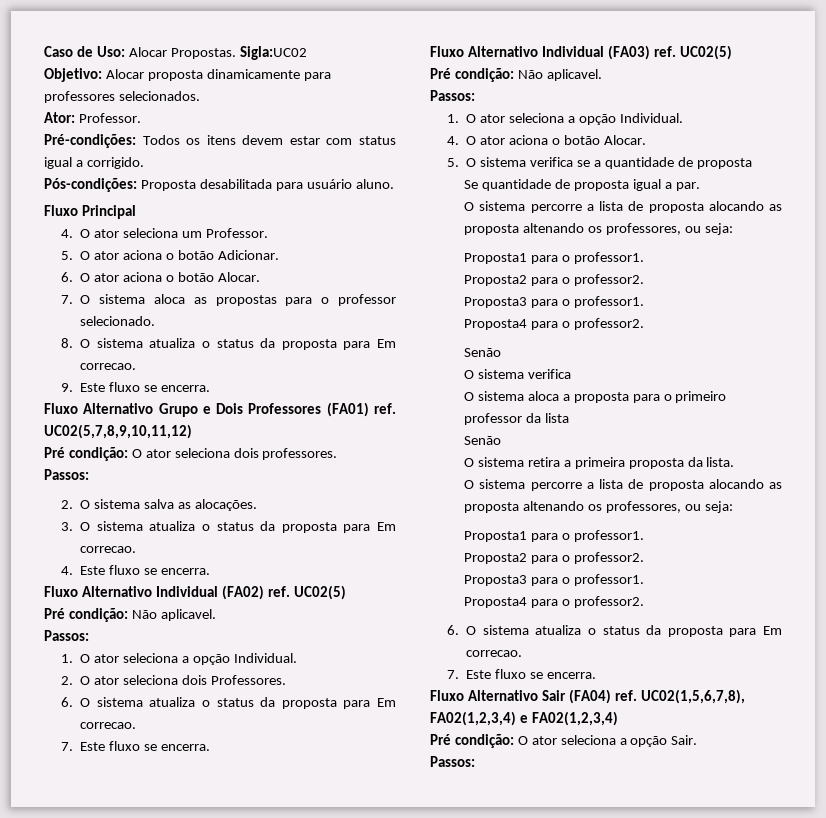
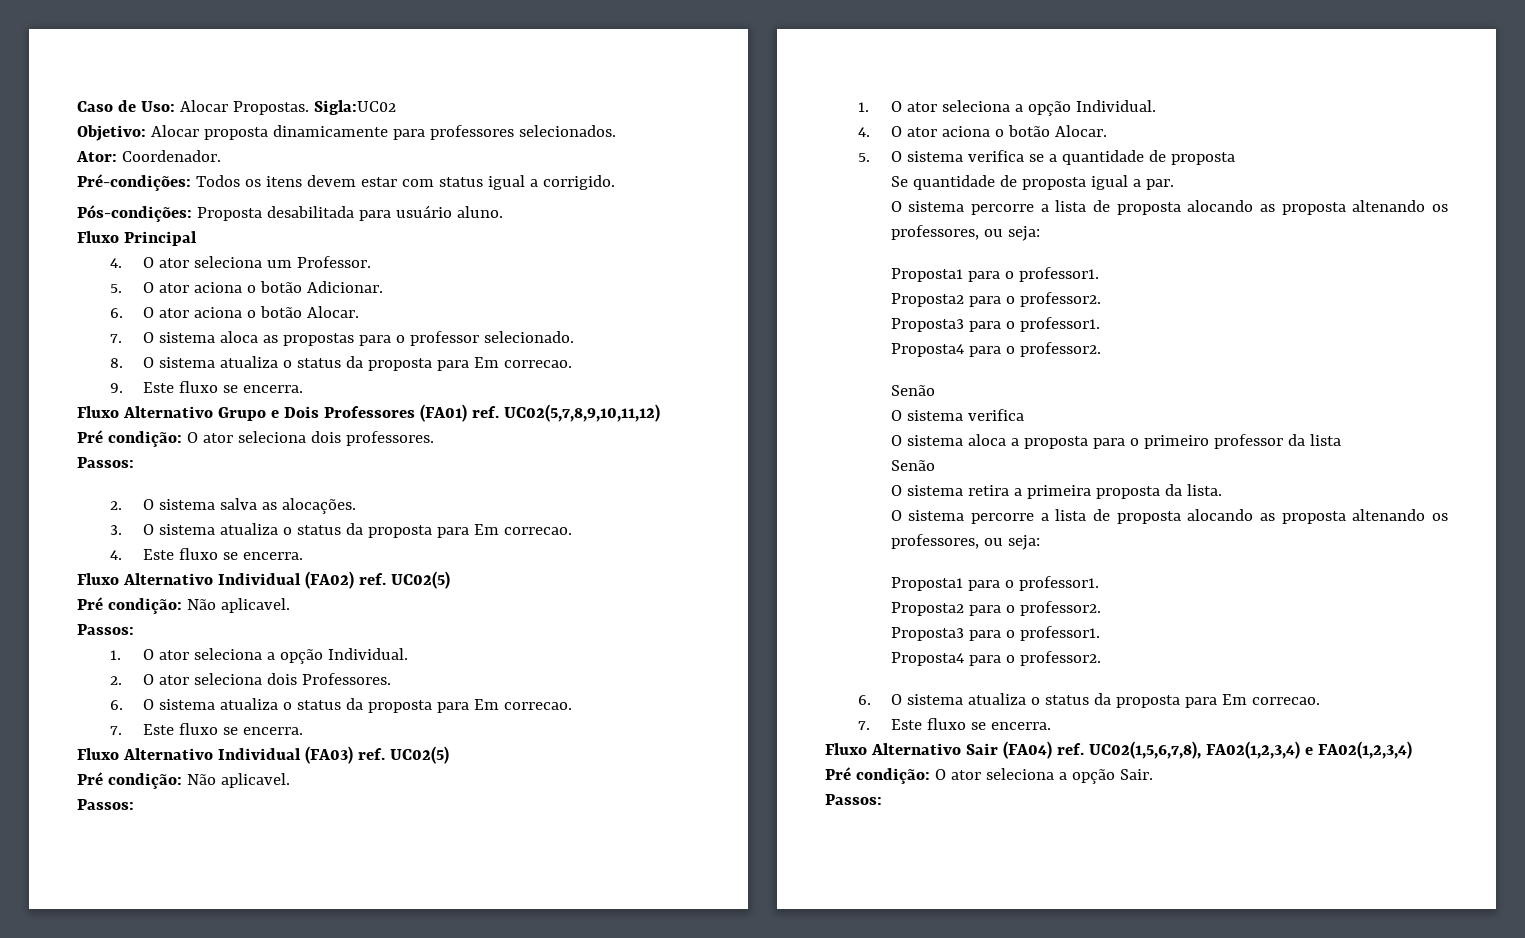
[78,113,141,123] Professor. -> [121,150,221,162] Coordenador.

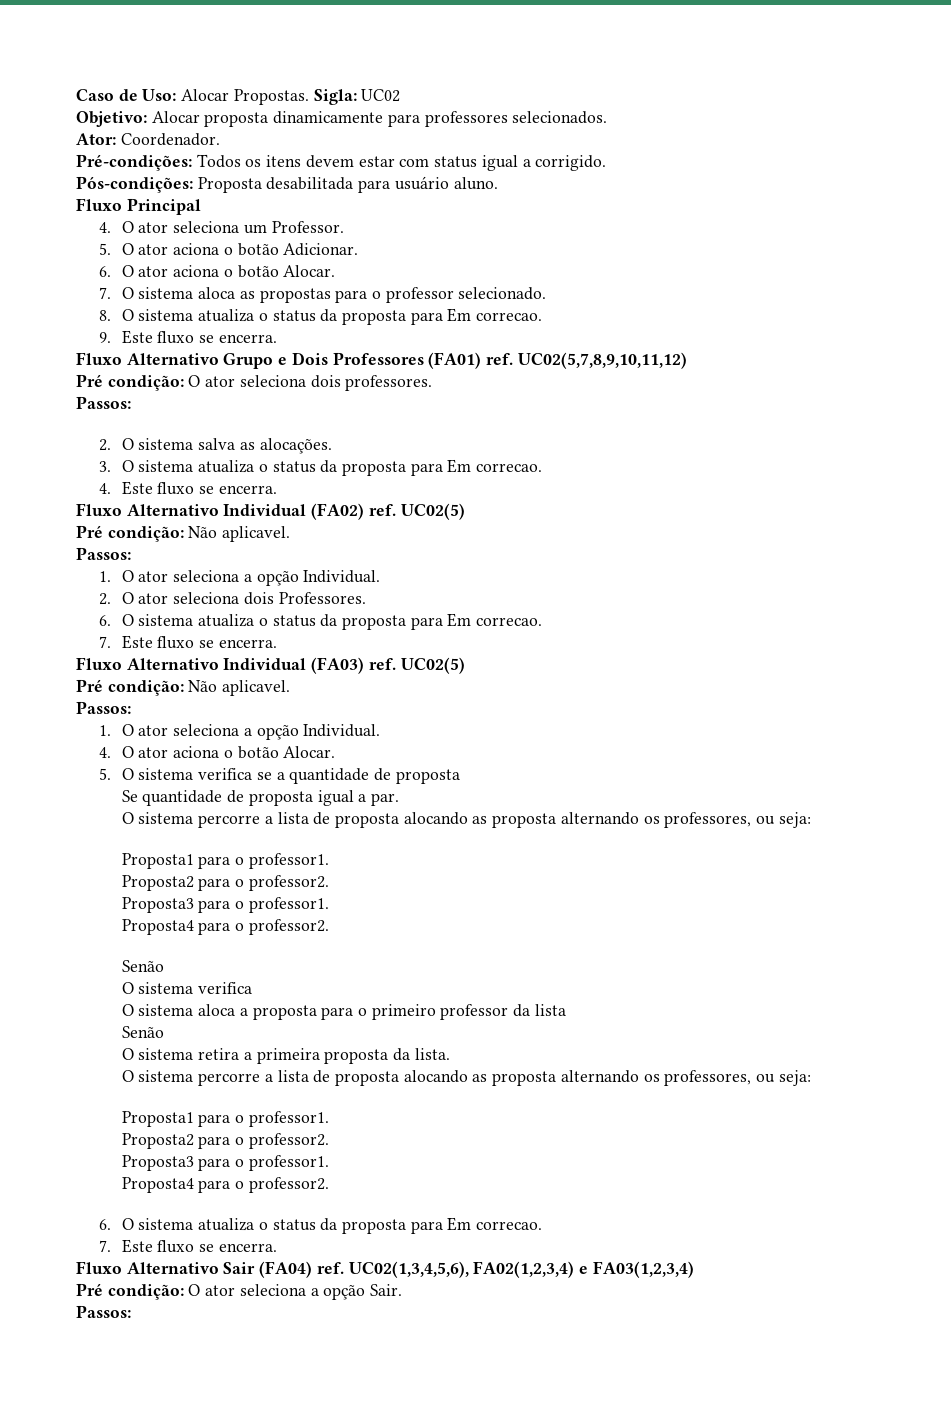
[313,100,396,115] Sigla:UC02 -> [313,89,401,105] Sigla: UC02
[1352,200,1426,212] altenando -> [560,812,639,825] alternando
[1352,509,1426,521] altenando -> [560,1070,639,1083] alternando
[1088,741,1201,759] UC02(1,5,6,7,8), -> [348,1261,469,1278] UC02(1,3,4,5,6),
[1317,741,1412,759] FA02(1,2,3,4) -> [592,1261,694,1278] FA03(1,2,3,4)

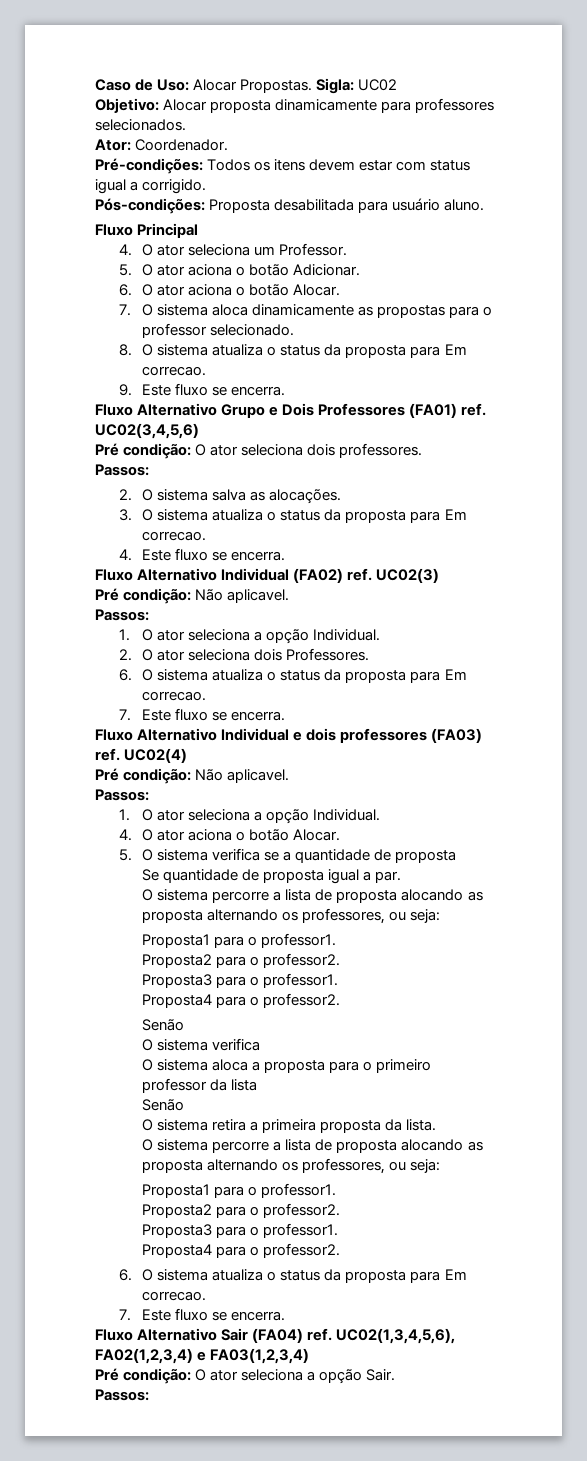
(236, 293) none -> [252,304,355,316] dinamicamente
[517,352,687,369] UC02(5,7,8,9,10,11,12) -> [95,423,199,439] UC02(3,4,5,6)
[400,503,465,520] UC02(5) -> [376,568,440,583] UC02(3)
(307, 664) none -> [293,728,428,743] e dois professores
[400,657,465,674] UC02(5) -> [124,748,188,763] UC02(4)

